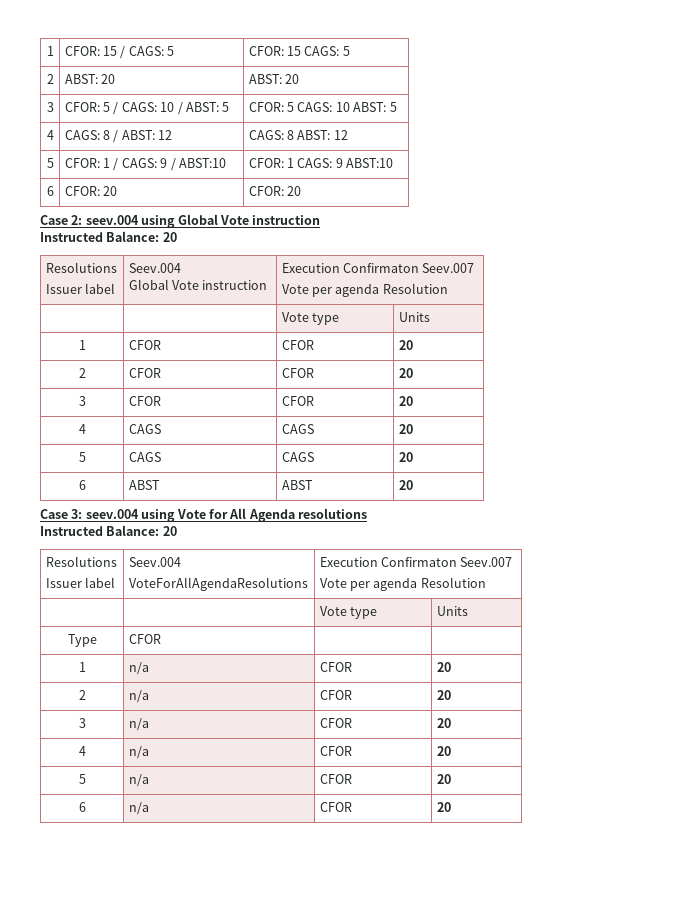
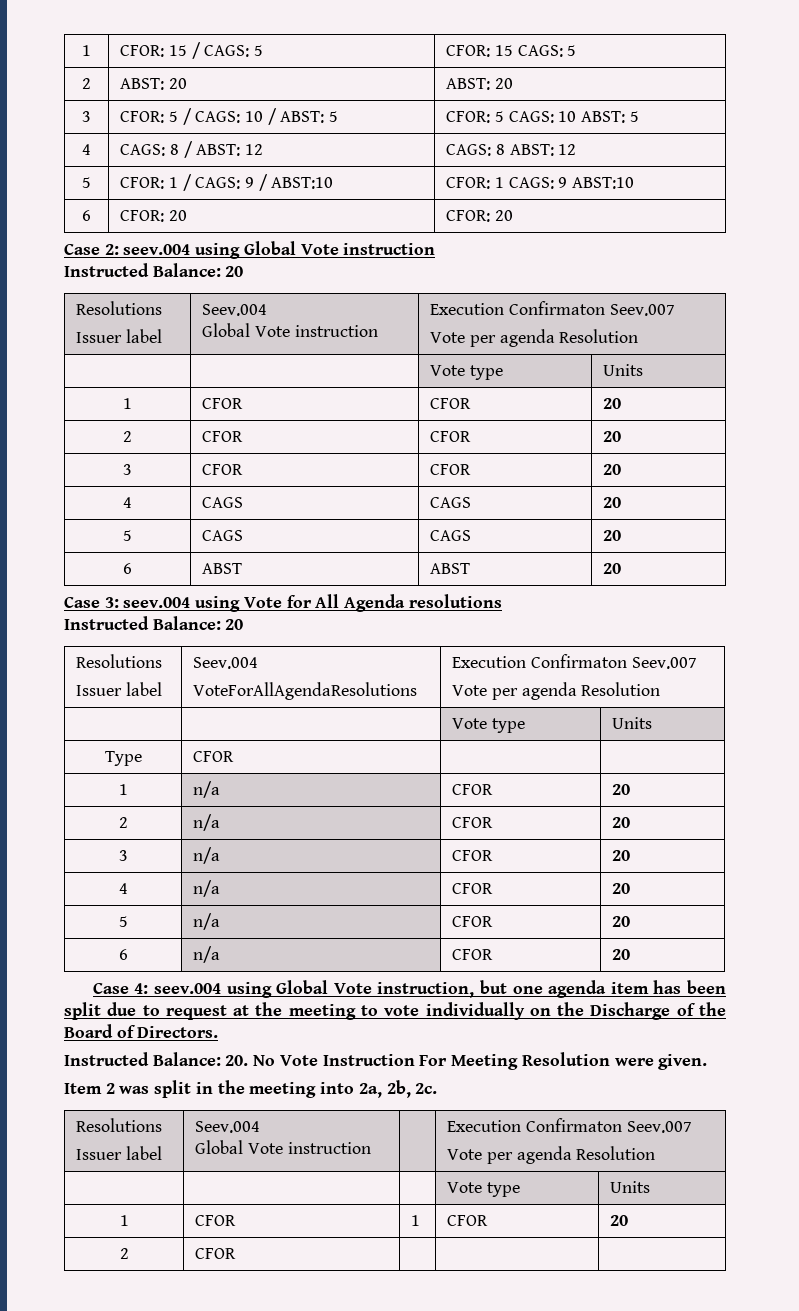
(451, 807) none -> [92,980,726,998] [64,1002,727,1020] [64,1024,219,1038] [64,1052,708,1070] [64,1080,438,1098] [76,1118,163,1132] [76,1146,162,1160] [195,1121,261,1133] [195,1140,371,1154] [447,1118,692,1133] [447,1146,656,1164] [447,1182,520,1197] [610,1181,651,1193] [119,1215,129,1226] [195,1215,237,1226] [411,1215,421,1226] [447,1215,489,1226] [610,1215,629,1226] [119,1248,129,1259] [195,1248,237,1259] // Case 4: seev.004 using Global Vote instruction, but one agenda item has been split due to request at the meeting to vote individually on the Discharge of the Board of Directors. // Instructed Balance: 20. No Vote Instruction For Meeting Resolution were given. // Item 2 was split in the meeting into 2a, 2b, 2c. // Resolutions // Issuer label | Seev.004 // Global Vote instruction | | Execution Confirmaton Seev.007 // Vote per agenda Resolution // | | | Vote type | Units // 1 | CFOR | 1 | CFOR | 20 // 2 | CFOR | | |

